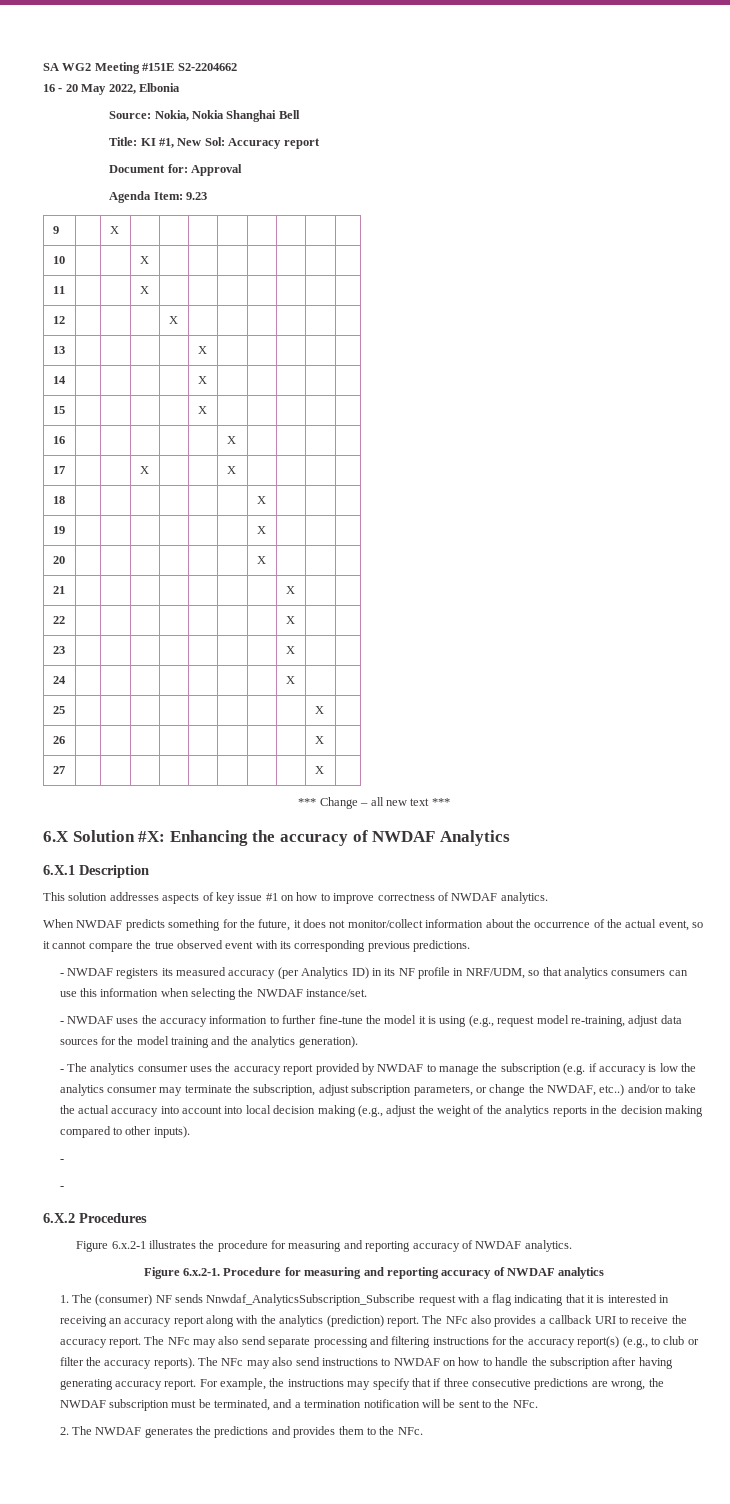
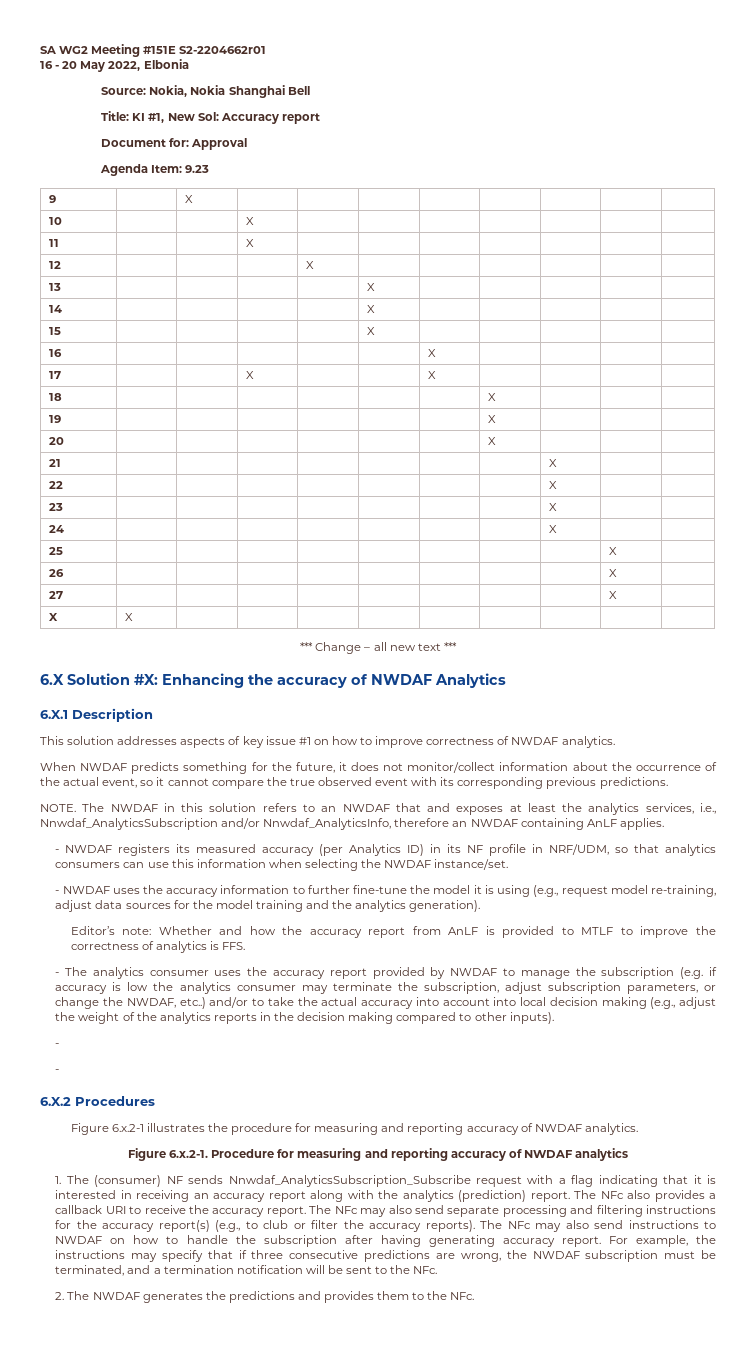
[177,63,237,71] S2-2204662 -> [179,46,267,54] S2-2204662r01
(324, 770) none -> [49,613,59,621] [125,613,134,621] // X | X | | | | | | | | |
(471, 946) none -> [40,803,717,815] [40,818,664,830] // NOTE. The NWDAF in this solution refers to an NWDAF that and exposes at least the analytics services, i.e., Nnwdaf_AnalyticsSubscription and/or Nnwdaf_AnalyticsInfo, therefore an NWDAF containing AnLF applies.
(358, 1042) none -> [70,926,717,938] [70,941,246,953] // Editor’s note: Whether and how the accuracy report from AnLF is provided to MTLF to improve the correctness of analytics is FFS.

